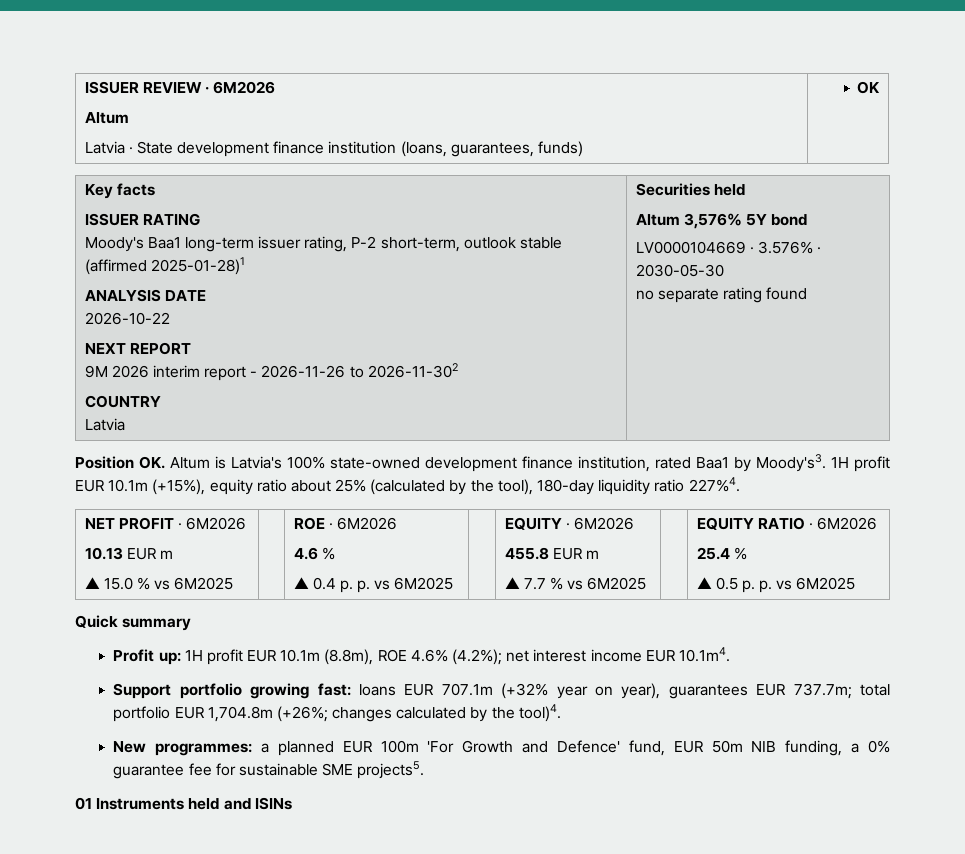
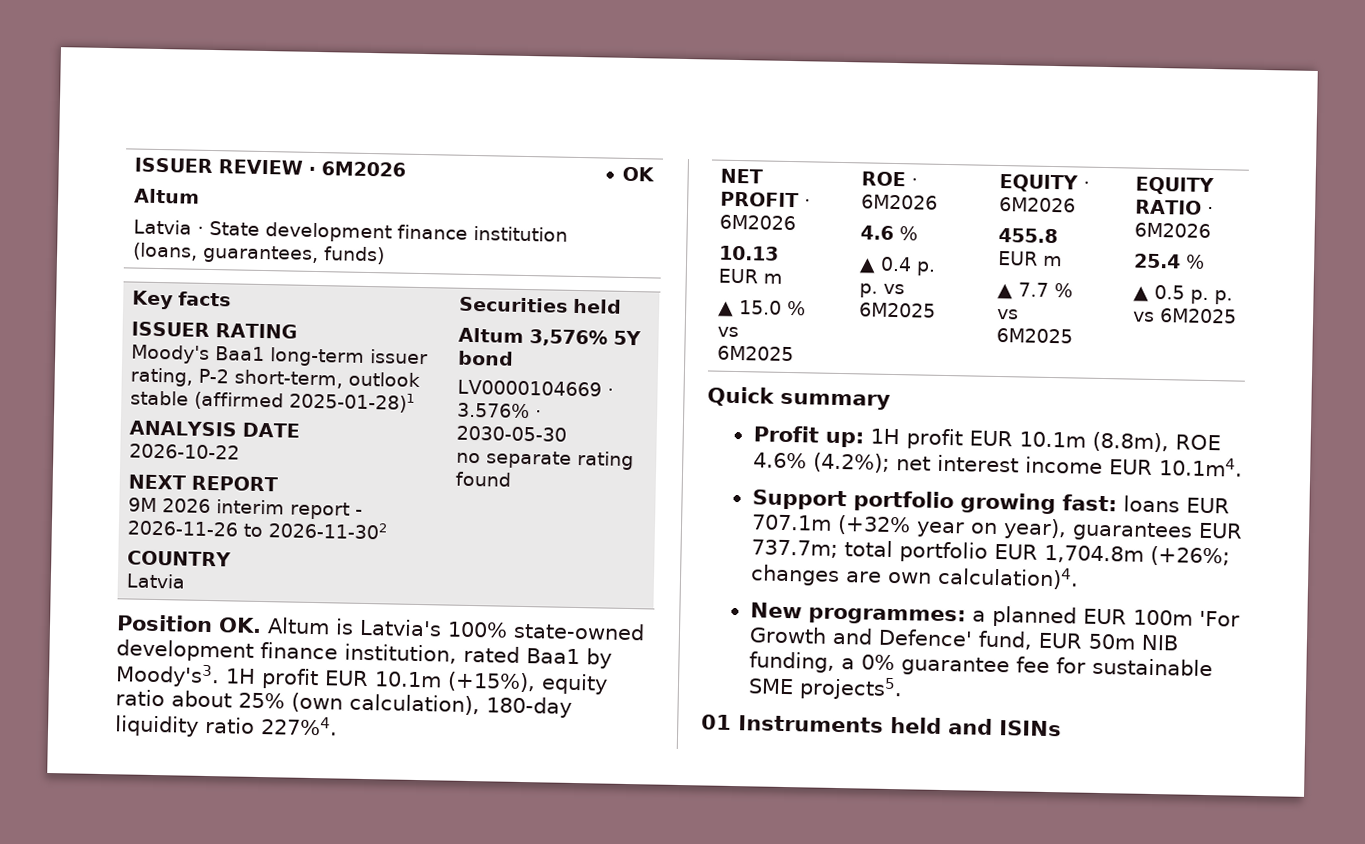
[370,479,533,495] (calculated by the tool), -> [291,692,480,716] (own calculation),
[396,704,561,722] calculated by the tool)4. -> [844,565,1079,590] are own calculation)4.

